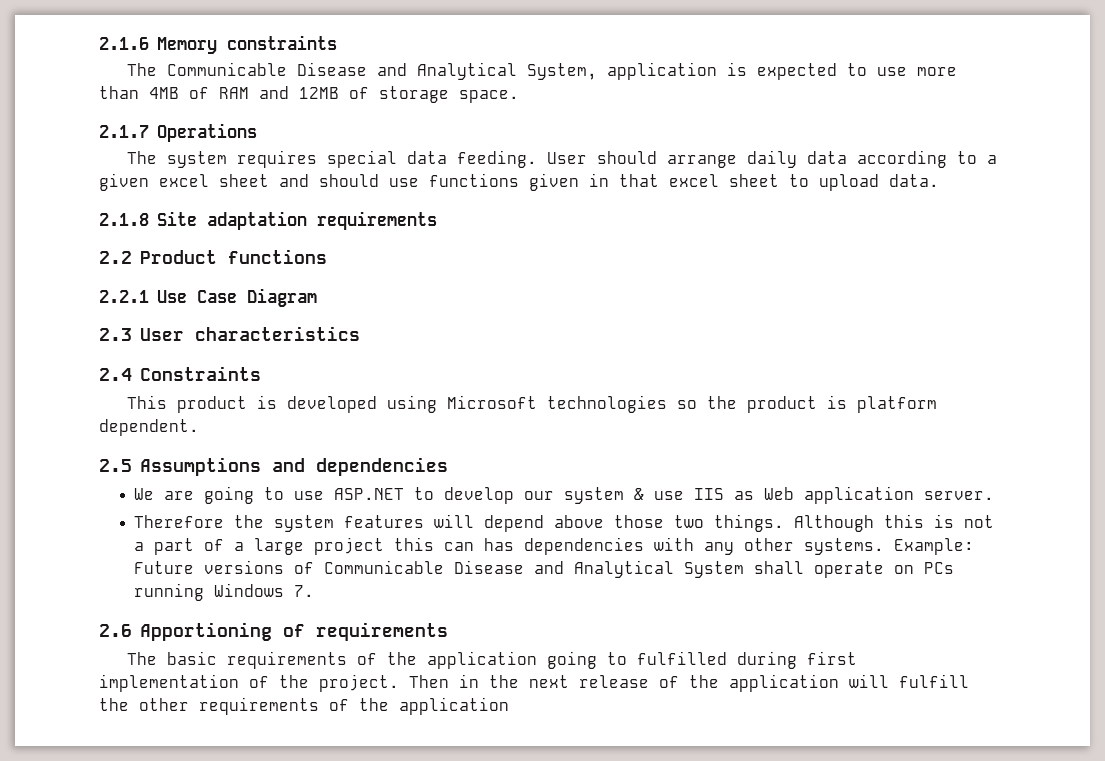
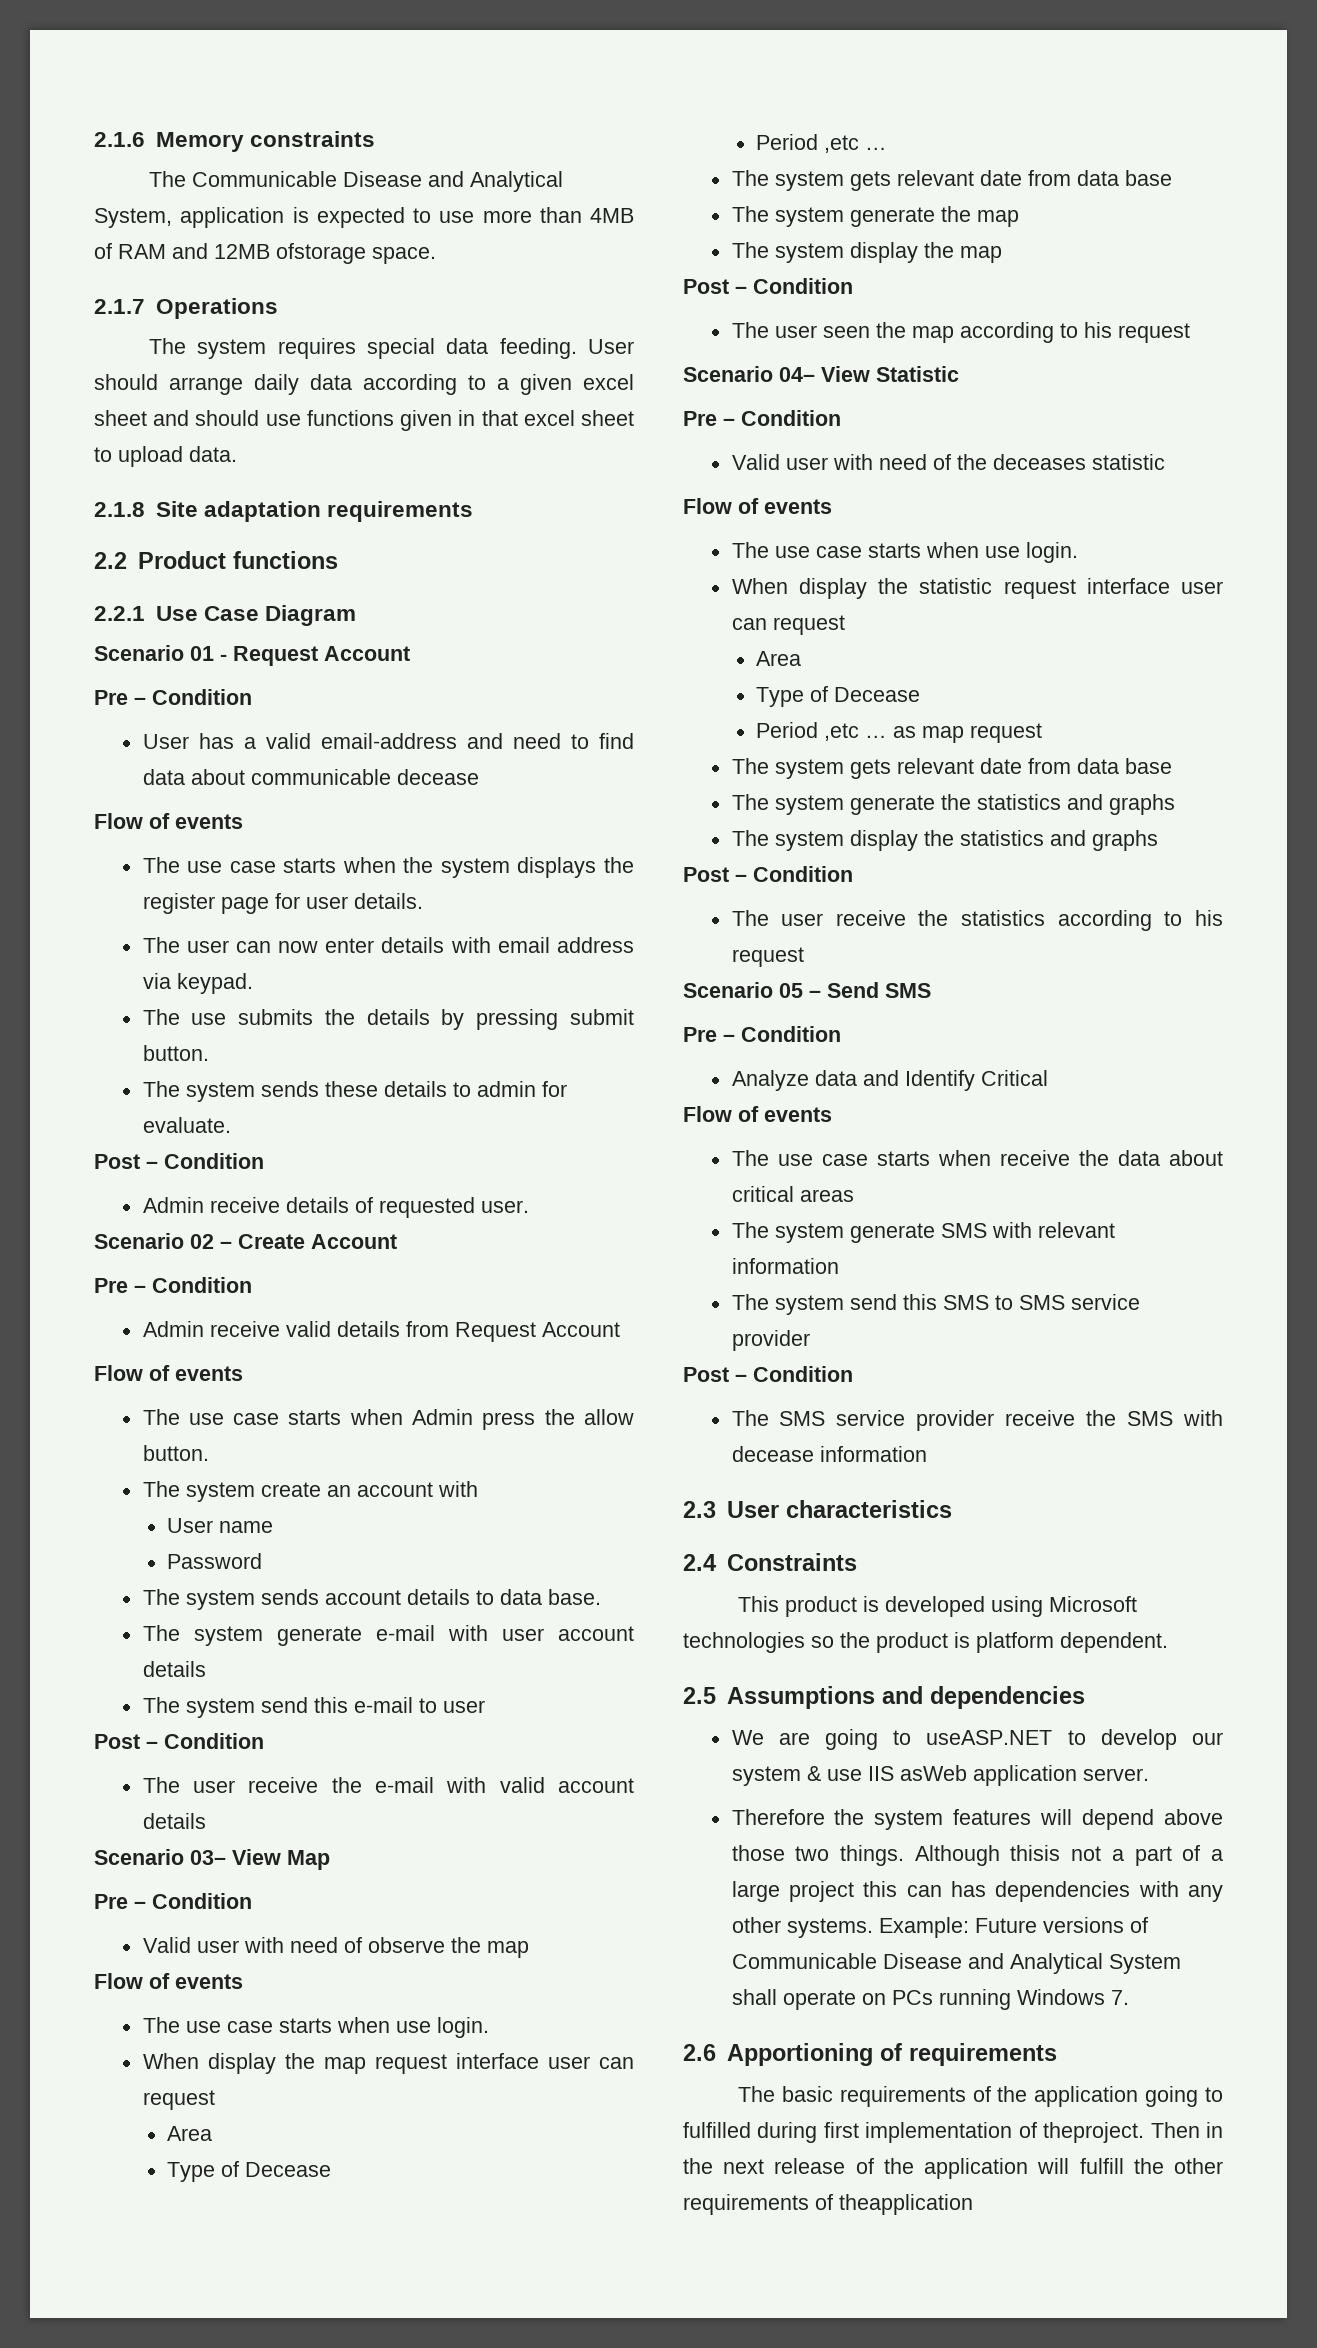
[349,86,449,103] of storage -> [276,243,366,264] ofstorage
(317, 297) none -> [94,645,410,666] [94,689,252,705] [142,733,635,749] [142,769,479,785] [94,813,243,829] [142,857,635,878] [142,893,423,914] [142,937,635,953] [142,973,253,994] [142,1009,634,1030] [142,1045,209,1061] [142,1081,567,1102] [142,1117,231,1133] [94,1153,264,1169] [142,1197,529,1218] [94,1233,397,1249] [94,1277,252,1293] [142,1321,620,1342] [94,1365,243,1381] [142,1409,635,1430] [142,1445,209,1461] [142,1481,478,1502] [167,1518,274,1533] [167,1553,263,1569] [142,1589,601,1610] [142,1625,634,1646] [142,1661,206,1677] [142,1697,485,1718] [94,1733,264,1749] [142,1777,634,1793] [142,1813,206,1829] [94,1849,330,1870] [94,1893,252,1909] [142,1937,529,1958] [94,1973,243,1989] [142,2017,489,2038] [142,2053,635,2074] [142,2090,215,2110] [167,2126,213,2141] [167,2161,332,2182] [756,134,888,153] [731,170,1172,191] [731,206,1019,227] [731,242,1002,263] [683,278,853,294] [731,322,1190,343] [683,366,959,382] [683,410,841,426] [731,454,1165,470] [683,498,832,514] [731,542,1078,563] [731,578,1223,599] [731,615,845,635] [756,651,802,666] [756,686,921,707] [756,722,1043,743] [731,758,1172,779] [731,794,1175,815] [731,830,1158,851] [683,866,853,882] [731,910,1223,931] [731,947,804,967] [683,982,931,998] [683,1026,841,1042] [731,1070,1048,1091] [683,1106,832,1122] [731,1150,1223,1166] [731,1186,854,1202] [731,1222,1115,1243] [731,1258,839,1274] [731,1294,1140,1315] [731,1330,810,1351] [683,1366,853,1382] [731,1410,1223,1431] [731,1446,927,1462] // Scenario 01 - Request Account // Pre – Condition // User has a valid email-address and need to find data about communicable decease // Flow of events // The use case starts when the system displays the register page for user details. // The user can now enter details with email address via keypad. // The use submits the details by pressing submit button. // The system sends these details to admin for evaluate. // Post – Condition // Admin receive details of requested user. // Scenario 02 – Create Account // Pre – Condition // Admin receive valid details from Request Account // Flow of events // The use case starts when Admin press the allow button. // The system create an account with // User name // Password // The system sends account details to data base. // The system generate e-mail with user account details // The system send this e-mail to user // Post – Condition // The user receive the e-mail with valid account details // Scenario 03– View Map // Pre – Condition // Valid user with need of observe the map // Flow of events // The use case starts when use login. // When display the map request interface user can request // Area // Type of Decease // Period ,etc … // The system gets relevant date from data base // The system generate the map // The system display the map // Post – Condition // The user seen the map according to his request // Scenario 04– View Statistic // Pre – Condition // Valid user with need of the deceases statistic // Flow of events // The use case starts when use login. // When display the statistic request interface user can request // Area // Type of Decease // Period ,etc … as map request // The system gets relevant date from data base // The system generate the statistics and graphs // The system display the statistics and graphs // Post – Condition // The user receive the statistics according to his request // Scenario 05 – Send SMS // Pre – Condition // Analyze data and Identify Critical // Flow of events // The use case starts when receive the data about critical areas // The system generate SMS with relevant information // The system send this SMS to SMS service provider // Post – Condition // The SMS service provider receive the SMS with decease information
[293,488,404,500] use ASP.NET -> [926,1730,1053,1745] useASP.NET
[733,487,794,500] as Web -> [899,1765,967,1781] asWeb
[883,514,954,528] this is -> [1010,1845,1061,1861] thisis
[279,674,399,692] the project. -> [1043,2122,1145,2143] theproject.
[359,697,509,715] the application -> [839,2194,973,2215] theapplication

